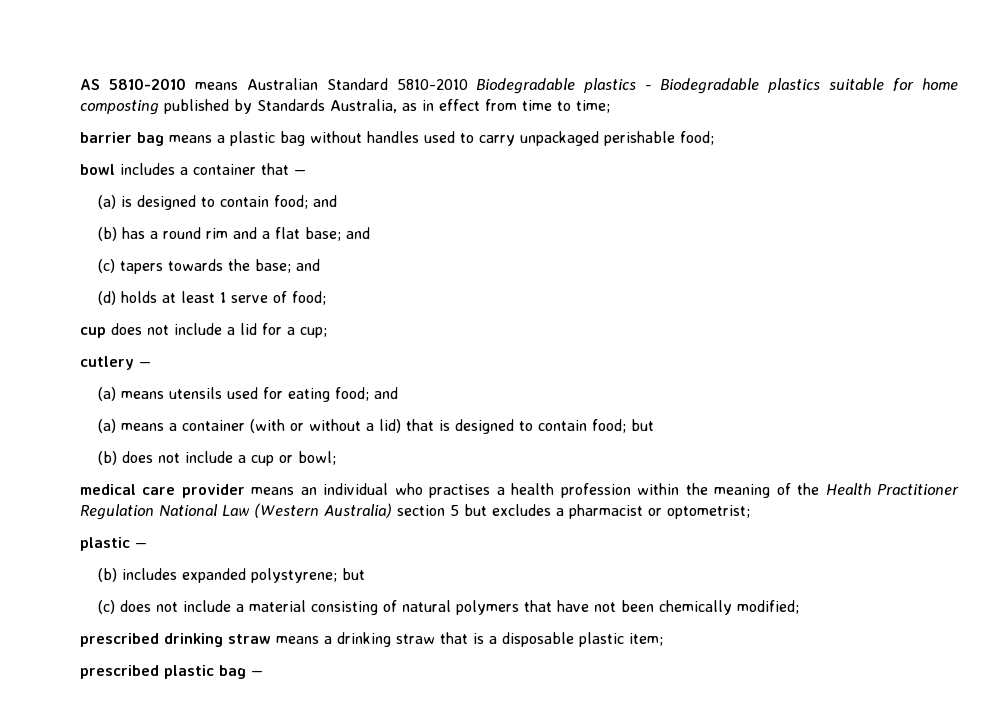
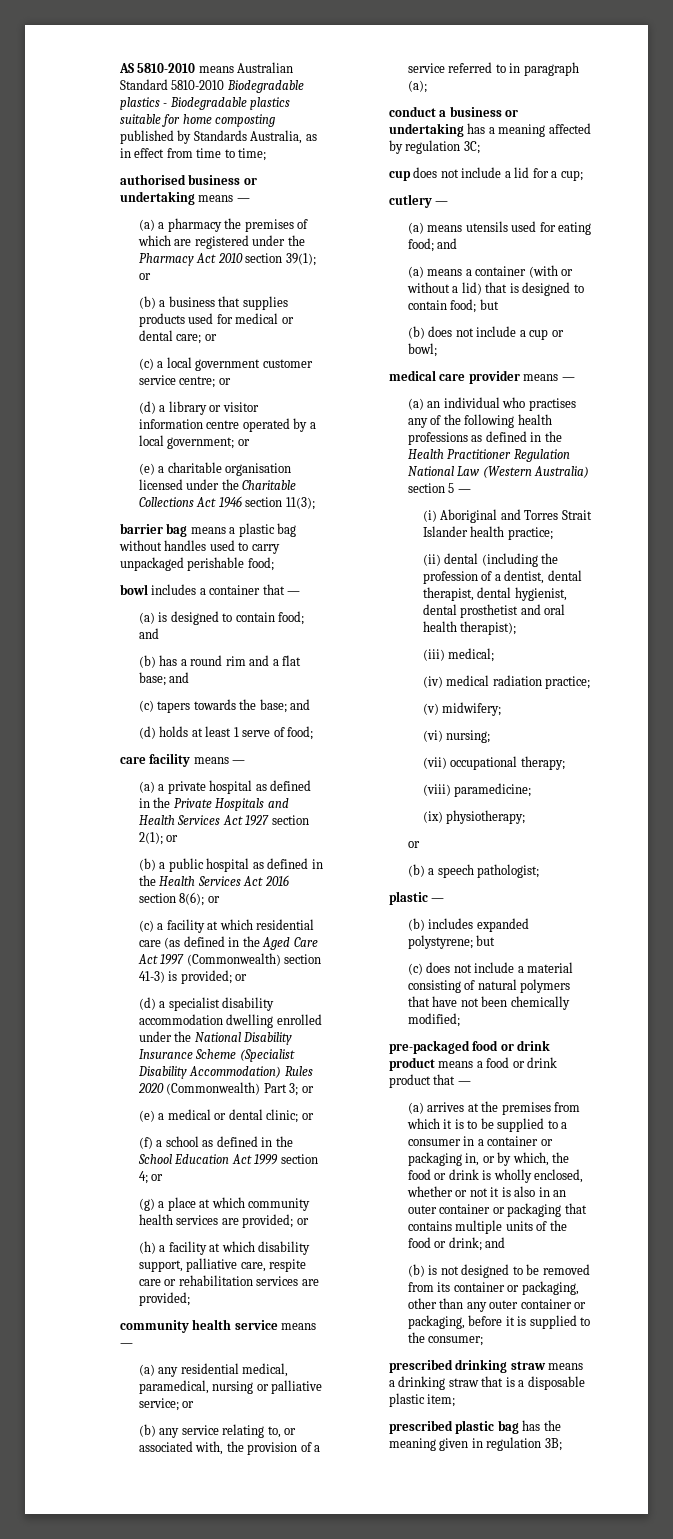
(610, 106) none -> [119,174,257,185] [119,191,250,205] [138,218,309,232] [137,235,305,249] [138,253,316,266] [138,273,151,280] [138,296,288,310] [138,313,294,327] [138,330,217,344] [138,357,313,371] [138,375,231,388] [138,401,259,415] [138,418,316,432] [138,435,250,449] [138,462,292,476] [138,479,297,490] [138,496,315,510] // authorised business or undertaking means — // (a) a pharmacy the premises of which are registered under the Pharmacy Act 2010 section 39(1); or // (b) a business that supplies products used for medical or dental care; or // (c) a local government customer service centre; or // (d) a library or visitor information centre operated by a local government; or // (e) a charitable organisation licensed under the Charitable Collections Act 1946 section 11(3);
(326, 298) none -> [119,753,246,767] [138,780,312,794] [138,797,289,811] [138,815,309,826] [138,832,179,845] [138,858,323,872] [138,875,289,886] [138,892,220,906] [138,919,315,933] [138,936,318,950] [137,953,322,966] [138,970,248,984] [138,997,275,1011] [138,1014,322,1028] [138,1031,293,1045] [138,1049,295,1062] [137,1066,313,1079] [137,1082,314,1096] [138,1109,314,1123] [138,1136,293,1149] [137,1154,318,1165] [138,1171,164,1184] [138,1197,311,1211] [138,1214,309,1228] [138,1241,311,1255] [138,1258,307,1272] [138,1275,319,1286] [138,1292,190,1306] [119,1319,317,1333] [119,1343,133,1347] [138,1363,289,1377] [138,1380,323,1394] [138,1398,195,1411] [138,1424,297,1438] [138,1441,321,1455] [407,62,579,76] [407,80,427,93] [388,106,519,117] [388,123,591,137] [388,140,480,154] // care facility means — // (a) a private hospital as defined in the Private Hospitals and Health Services Act 1927 section 2(1); or // (b) a public hospital as defined in the Health Services Act 2016 section 8(6); or // (c) a facility at which residential care (as defined in the Aged Care Act 1997 (Commonwealth) section 41-3) is provided; or // (d) a specialist disability accommodation dwelling enrolled under the National Disability Insurance Scheme (Specialist Disability Accommodation) Rules 2020 (Commonwealth) Part 3; or // (e) a medical or dental clinic; or // (f) a school as defined in the School Education Act 1999 section 4; or // (g) a place at which community health services are provided; or // (h) a facility at which disability support, palliative care, respite care or rehabilitation services are provided; // community health service means — // (a) any residential medical, paramedical, nursing or palliative service; or // (b) any service relating to, or associated with, the provision of a service referred to in paragraph (a); // conduct a business or undertaking has a meaning affected by regulation 3C;
(295, 491) none -> [561,377,575,381] [407,398,424,410] — // (a)
[496,483,791,498] a health profession within the meaning of -> [407,414,552,428] [407,431,542,445] any of the following health professions as defined in
[463,504,750,519] but excludes a pharmacist or optometrist; -> [457,489,471,493] [422,509,592,523] [422,526,553,540] [422,553,559,567] [422,570,582,584] [422,587,567,601] [422,604,566,618] [422,621,517,635] [422,648,495,662] [422,675,591,689] [422,702,502,716] [422,730,491,743] [422,756,565,770] [422,783,532,797] [422,810,526,824] [407,841,420,848] [407,864,540,878] — // (i) Aboriginal and Torres Strait Islander health practice; // (ii) dental (including the profession of a dentist, dental therapist, dental hygienist, dental prosthetist and oral health therapist); // (iii) medical; // (iv) medical radiation practice; // (v) midwifery; // (vi) nursing; // (vii) occupational therapy; // (viii) paramedicine; // (ix) physiotherapy; // or // (b) a speech pathologist;
(799, 607) none -> [388,1040,551,1054] [388,1057,558,1071] [388,1074,471,1088] [407,1101,581,1115] [406,1118,568,1132] [407,1136,553,1146] [407,1152,570,1166] [407,1169,584,1183] [406,1186,567,1197] [407,1203,587,1217] [407,1220,567,1234] [407,1237,506,1251] [407,1264,590,1278] [407,1281,579,1295] [407,1298,587,1312] [407,1315,591,1329] [407,1332,484,1346] // pre-packaged food or drink product means a food or drink product that — // (a) arrives at the premises from which it is to be supplied to a consumer in a container or packaging in, or by which, the food or drink is wholly enclosed, whether or not it is also in an outer container or packaging that contains multiple units of the food or drink; and // (b) is not designed to be removed from its container or packaging, other than any outer container or packaging, before it is supplied to the consumer;
[250,671,263,676] — -> [522,1420,561,1431] [388,1437,562,1451] has the meaning given in regulation 3B;

